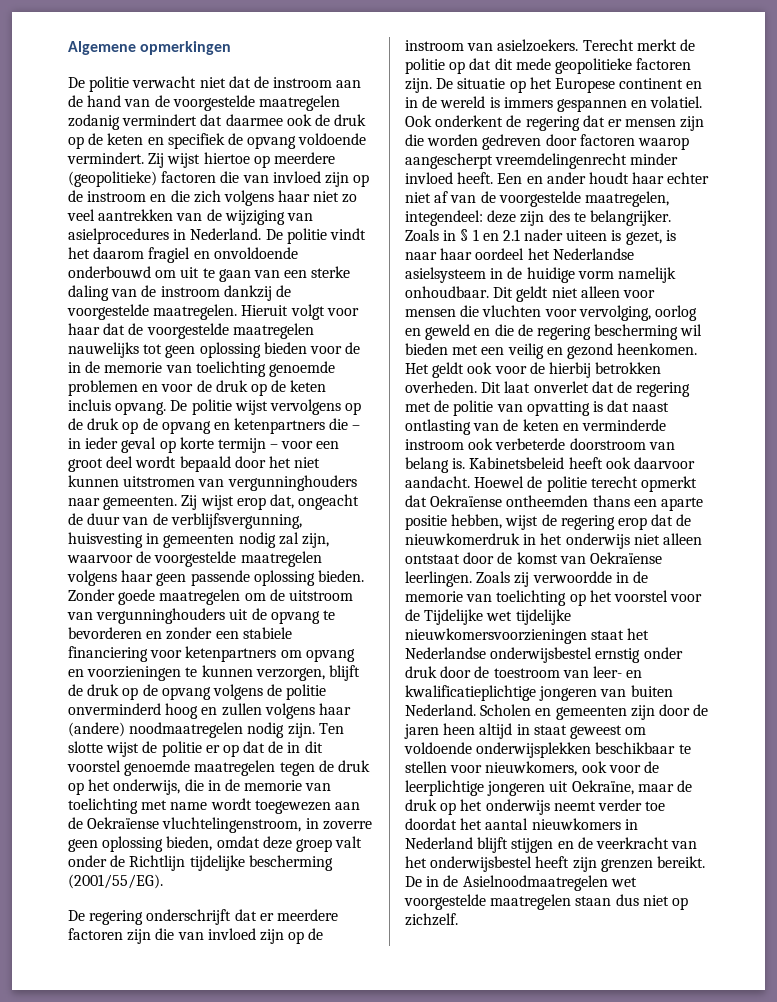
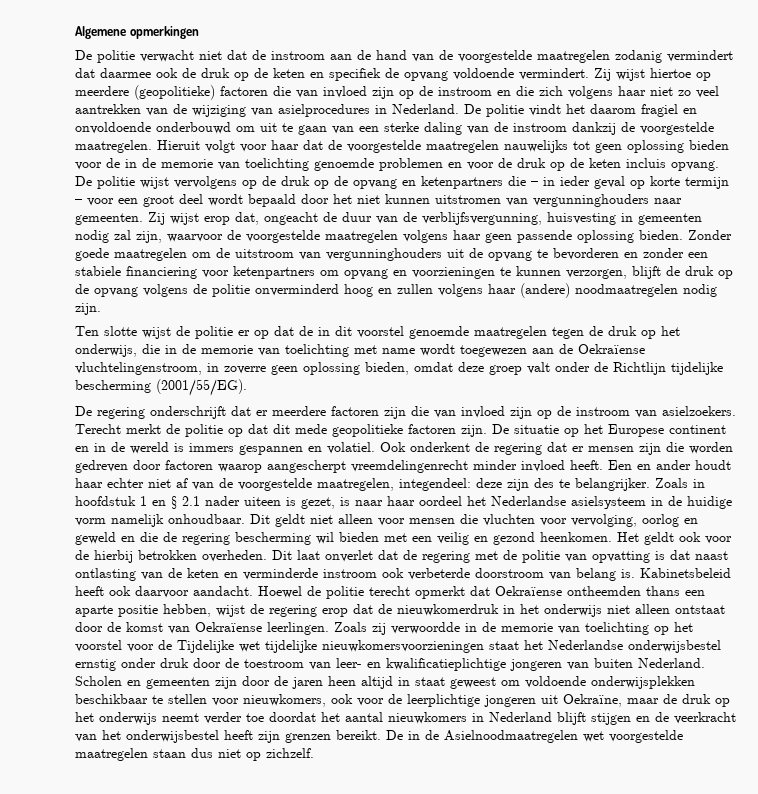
(315, 730) none -> (101, 309) //
[460,229,469,241] § -> [75,496,136,506] hoofdstuk
(499, 237) none -> [171,496,177,509] §

